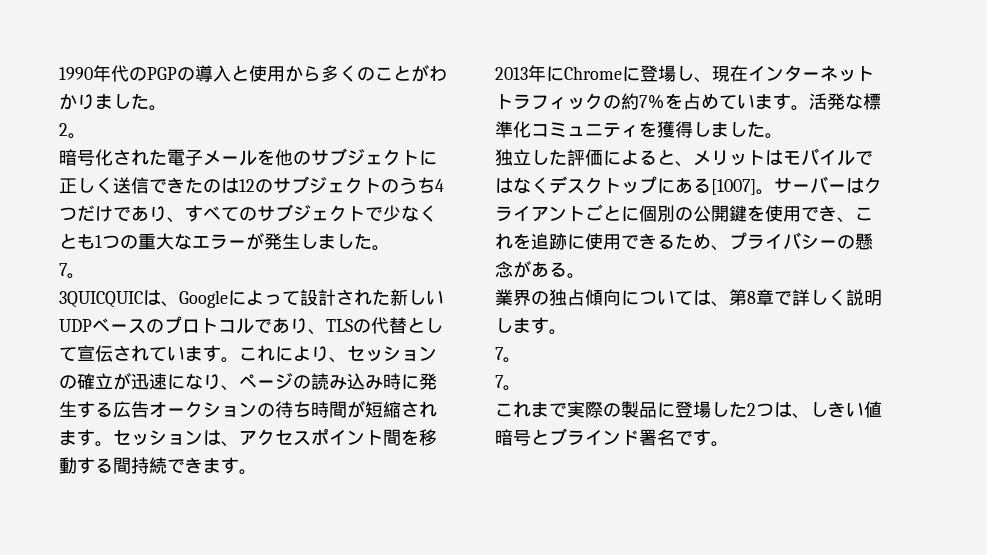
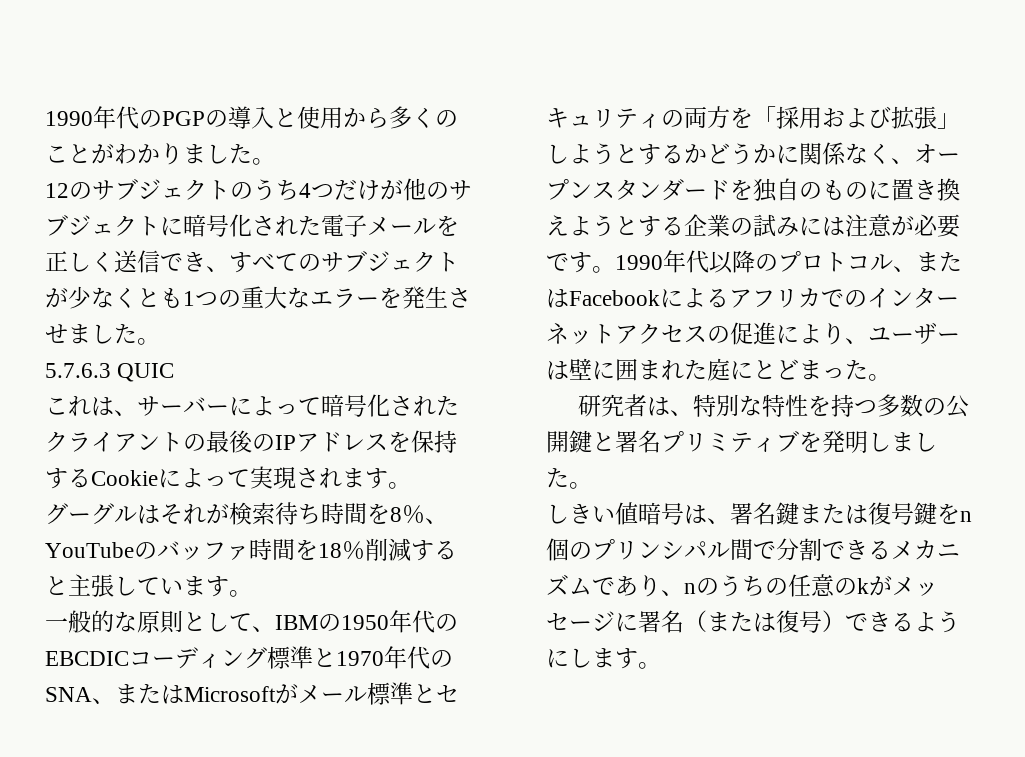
[59,123,86,139] [59,148,437,166] [59,177,239,194] 2。 // 暗号化された電子メールを他のサブジェクトに正しく送信できたのは -> (275, 161) none
[113,206,167,222] であり -> [380,178,472,201] [45,214,459,237] [45,250,206,273] が他のサブジェクトに暗号化された電子メールを正しく送信でき
[365,207,383,221] で -> [45,288,68,308] が
[246,232,390,251] [59,263,85,279] [59,289,444,308] [59,316,443,335] [59,345,437,363] [59,372,437,391] [59,400,437,418] [59,428,437,447] [59,457,257,475] [495,65,874,83] [495,93,881,111] [495,121,783,139] [495,148,873,167] [495,176,882,195] [495,204,873,223] [495,232,873,251] [495,260,585,279] [495,289,882,307] [495,317,567,335] [495,347,521,363] [495,375,521,391] [495,401,882,419] [495,428,693,446] が発生しました。 // 7。 // 3QUICQUICは、Googleによって設計された新しいUDPベースのプロトコルであり、TLSの代替として宣伝されています。これにより、セッションの確立が迅速になり、ページの読み込み時に発生する広告オークションの待ち時間が短縮されます。セッションは、アクセスポイント間を移動する間持続できます。 // 2013年にChromeに登場し、現在インターネットトラフィックの約7％を占めています。活発な標準化コミュニティを獲得しました。 // 独立した評価によると、メリットはモバイルではなくデスクトップにある[1007]。サーバーはクライアントごとに個別の公開鍵を使用でき、これを追跡に使用できるため、プライバシーの懸念がある。 // 業界の独占傾向については、第8章で詳しく説明します。 // 7。 // 7。 // これまで実際の製品に登場した2つは、しきい値暗号とブラインド署名で -> [379,286,471,309] [45,323,160,345] [45,363,175,382] [45,394,459,417] [45,430,457,453] [45,466,411,489] [45,502,448,525] [45,538,457,561] [45,574,252,597] [45,610,458,633] [45,646,453,669] [45,682,459,705] [546,106,960,130] [546,142,960,165] [546,178,960,202] [546,214,960,238] [546,250,962,274] [546,287,959,308] [546,322,960,345] [546,358,891,381] [577,394,969,418] [546,430,937,453] [546,467,592,489] [546,502,972,525] [546,538,960,561] [546,574,938,597] [546,610,960,633] [546,648,615,668] を発生させました。 // 5.7.6.3 QUIC // これは、サーバーによって暗号化されたクライアントの最後のIPアドレスを保持するCookieによって実現されます。 // グーグルはそれが検索待ち時間を8％、YouTubeのバッファ時間を18％削減すると主張しています。 // 一般的な原則として、IBMの1950年代のEBCDICコーディング標準と1970年代のSNA、またはMicrosoftがメール標準とセキュリティの両方を「採用および拡張」しようとするかどうかに関係なく、オープンスタンダードを独自のものに置き換えようとする企業の試みには注意が必要です。1990年代以降のプロトコル、またはFacebookによるアフリカでのインターネットアクセスの促進により、ユーザーは壁に囲まれた庭にとどまった。 // 研究者は、特別な特性を持つ多数の公開鍵と署名プリミティブを発明しました。 // しきい値暗号は、署名鍵または復号鍵をn個のプリンシパル間で分割できるメカニズムであり、nのうちの任意のkがメッセージに署名（または復号）できるようにしま

